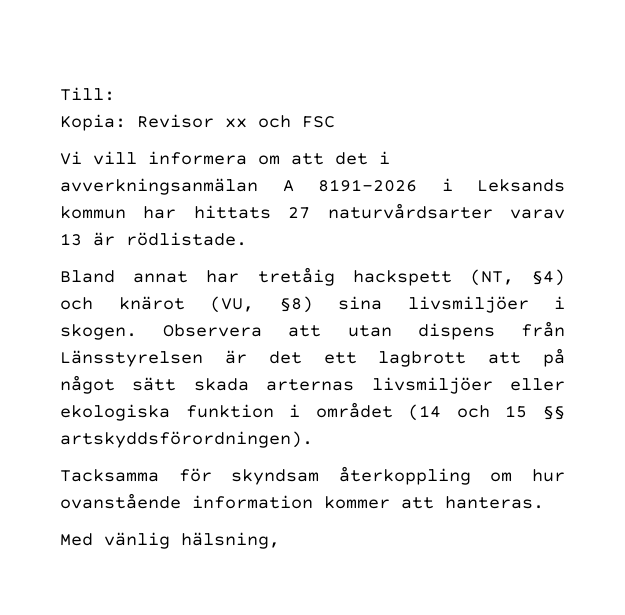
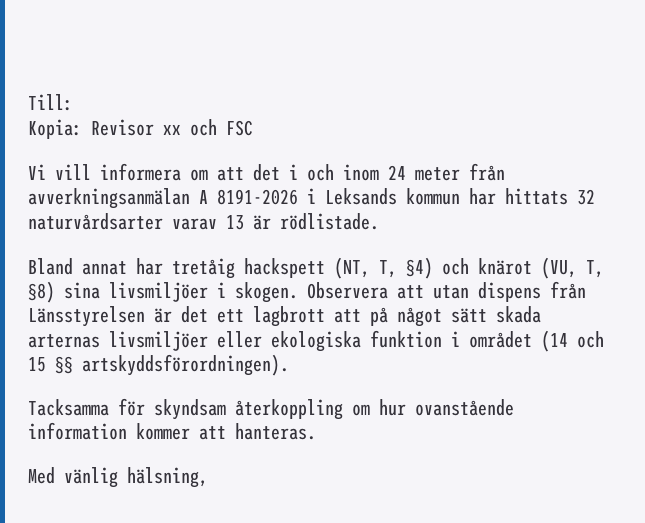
(390, 157) none -> [307,163,505,181] och inom 24 meter från
[288,207,311,219] 27 -> [577,189,595,205] 32
(514, 277) none -> [379,260,397,278] T,
(254, 304) none -> [586,260,604,278] T,

